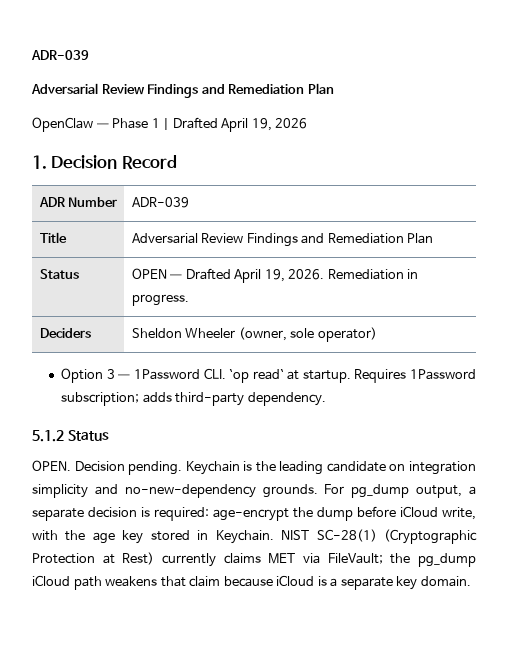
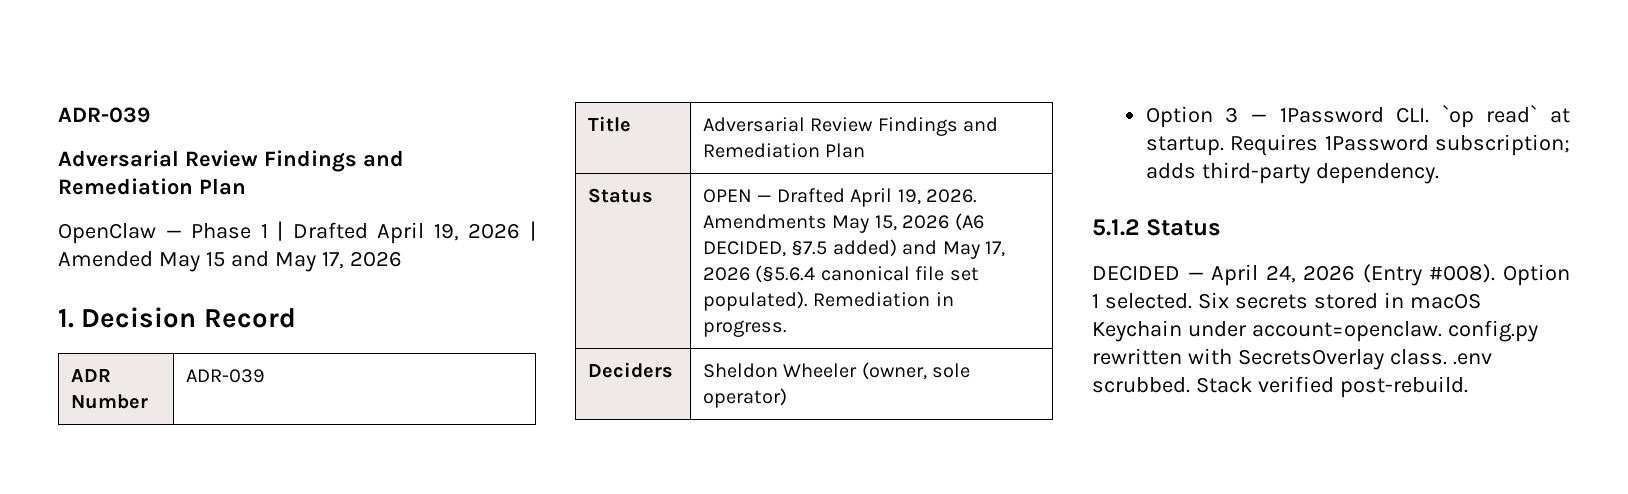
(308, 123) none -> [530,221,536,241] [58,251,402,272] | Amended May 15 and May 17, 2026
(325, 274) none -> [703,213,984,233] [703,239,1006,259] [703,265,979,283] [703,291,809,311] Amendments May 15, 2026 (A6 DECIDED, §7.5 added) and May 17, 2026 (§5.6.4 canonical file set populated).
[32,460,476,475] [32,484,476,498] [32,506,476,521] [32,529,477,544] [32,552,477,567] [32,575,471,590] OPEN. Decision pending. Keychain is the leading candidate on integration simplicity and no-new-dependency grounds. For pg_dump output, a separate decision is required: age-encrypt the dump before iCloud write, with the age key stored in Keychain. NIST SC-28(1) (Cryptographic Protection at Rest) currently claims MET via FileVault; the pg_dump iCloud path weakens that claim because iCloud is a separate key domain. -> [1092,264,1570,286] [1092,292,1481,309] [1092,320,1538,342] [1092,348,1492,370] [1092,376,1468,398] DECIDED — April 24, 2026 (Entry #008). Option 1 selected. Six secrets stored in macOS Keychain under account=openclaw. config.py rewritten with SecretsOverlay class. .env scrubbed. Stack verified post-rebuild.

